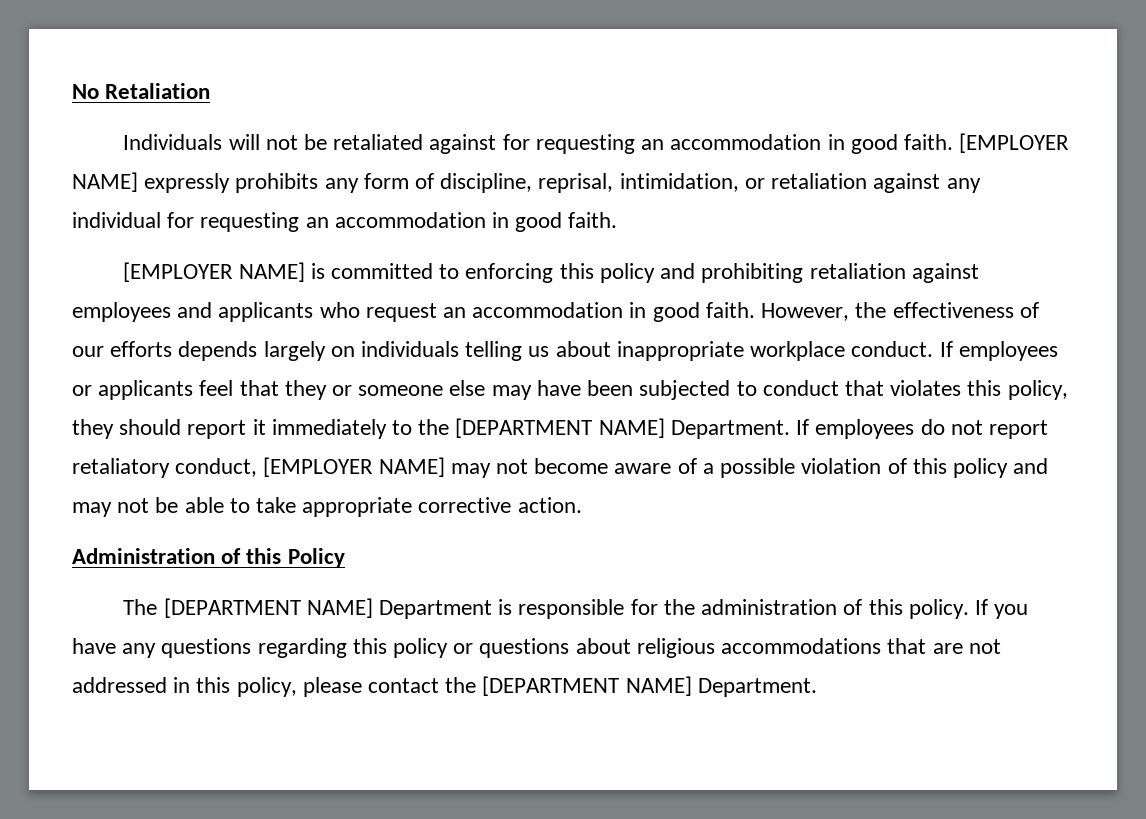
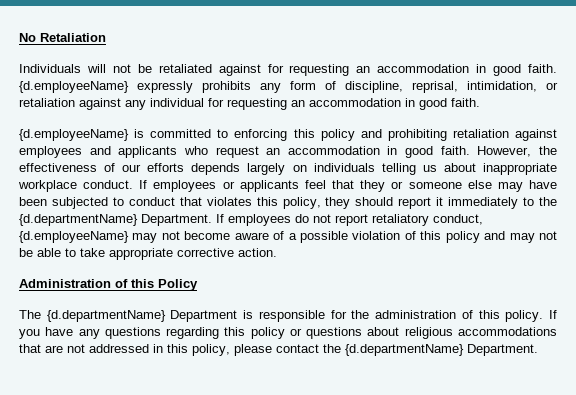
[959,133,1070,153] [72,172,138,192] [EMPLOYER NAME] -> [19,81,129,93] {d.employeeName}
[123,262,305,282] [EMPLOYER NAME] -> [19,129,129,141] {d.employeeName}
[455,418,665,438] [DEPARTMENT NAME] -> [19,214,138,226] {d.departmentName}
[263,457,445,477] [EMPLOYER NAME] -> [19,231,129,243] {d.employeeName}
[163,598,373,618] [DEPARTMENT NAME] -> [46,310,166,322] {d.departmentName}
[482,676,692,696] [DEPARTMENT NAME] -> [345,344,464,356] {d.departmentName}

